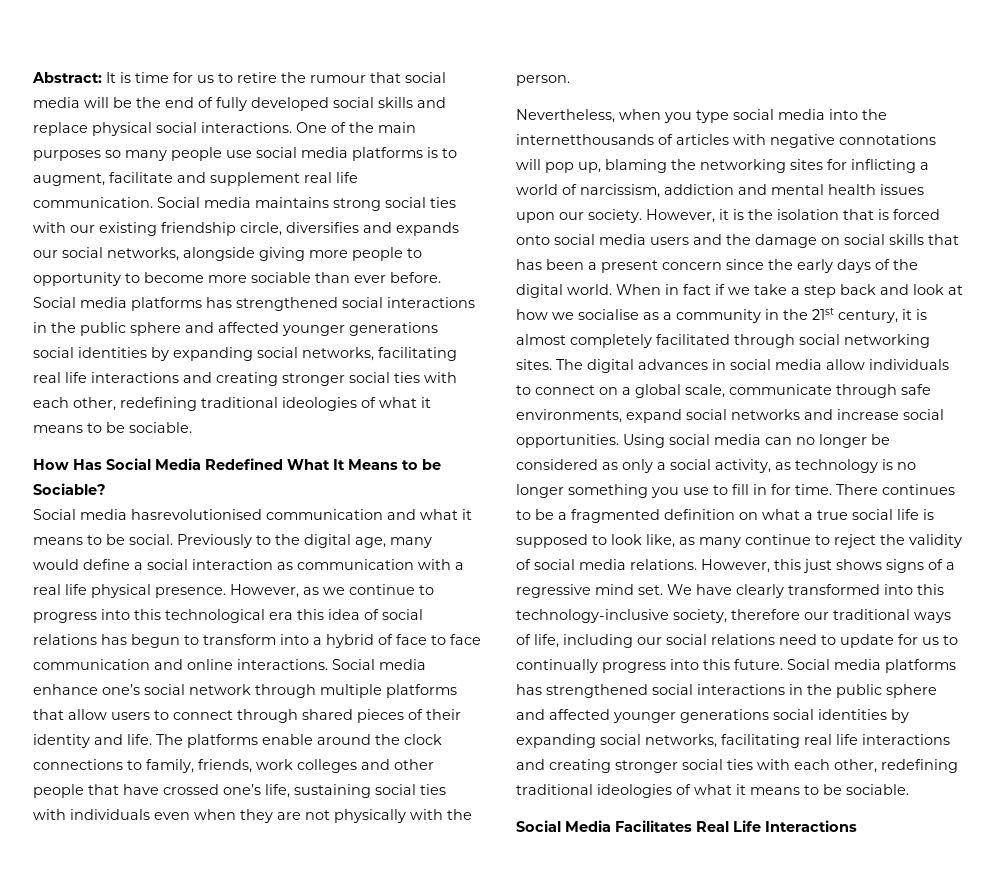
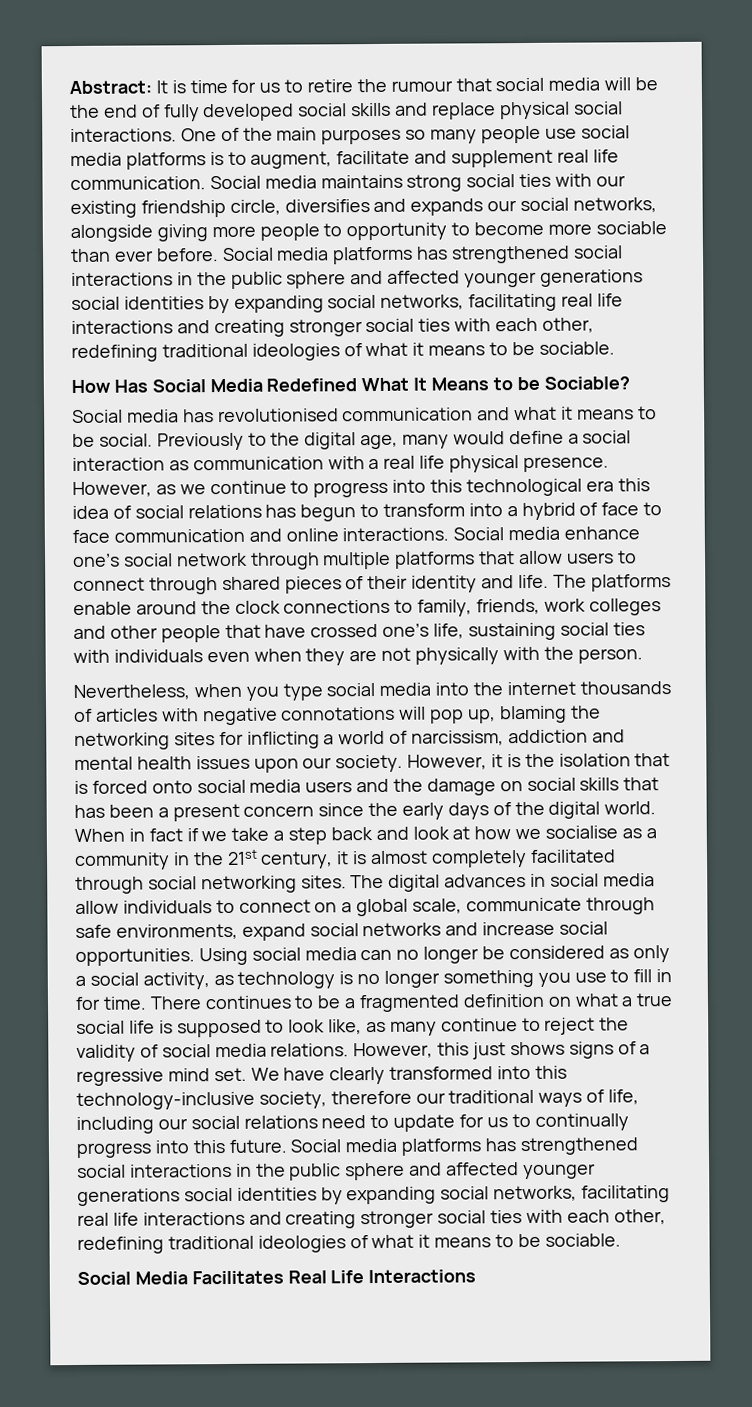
[131,509,262,520] hasrevolutionised -> [182,408,339,423] has revolutionised
[516,134,654,145] internetthousands -> [506,681,671,696] internet thousands

